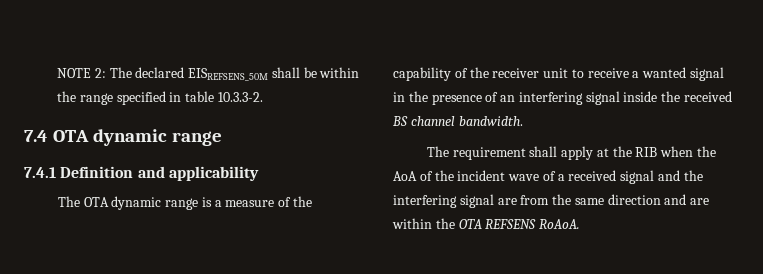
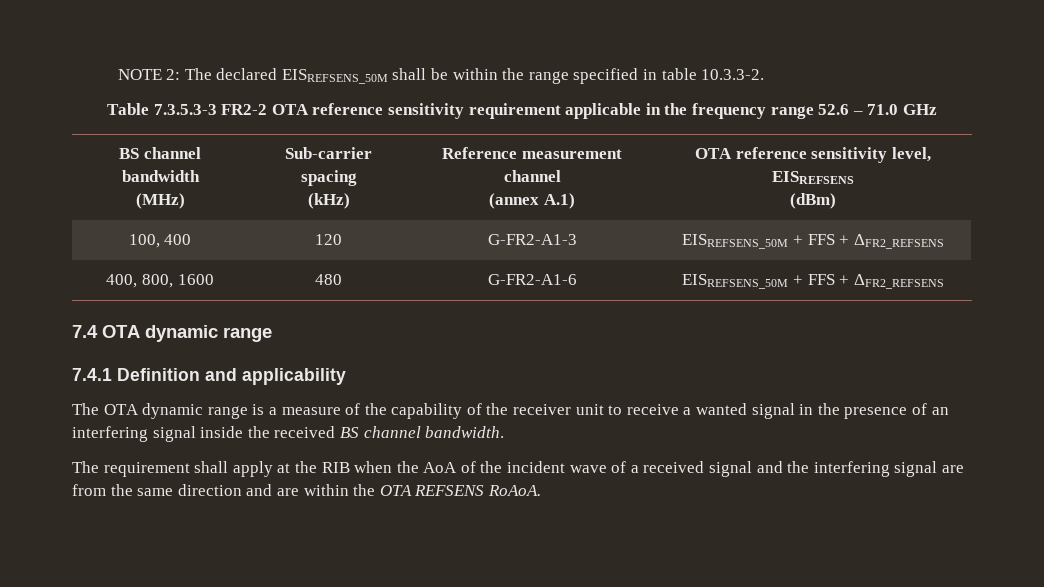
(263, 97) none -> [107,103,937,119] [119,147,201,159] [121,170,200,182] [135,193,185,209] [285,147,372,159] [300,170,357,186] [307,193,350,209] [442,147,622,159] [503,170,561,182] [489,193,575,209] [695,147,931,163] [772,171,854,184] [790,193,836,209] [128,234,192,248] [315,234,342,245] [487,234,577,245] [682,234,944,249] [106,274,214,288] [315,274,342,285] [487,274,577,285] [682,274,944,289] // Table 7.3.5.3-3 FR2-2 OTA reference sensitivity requirement applicable in the frequency range 52.6 – 71.0 GHz // BS channel bandwidth // (MHz) | Sub-carrier spacing // (kHz) | Reference measurement channel // (annex A.1) | OTA reference sensitivity level, EISREFSENS // (dBm) // 100, 400 | 120 | G-FR2-A1-3 | EISREFSENS_50M + FFS + ΔFR2_REFSENS // 400, 800, 1600 | 480 | G-FR2-A1-6 | EISREFSENS_50M + FFS + ΔFR2_REFSENS

